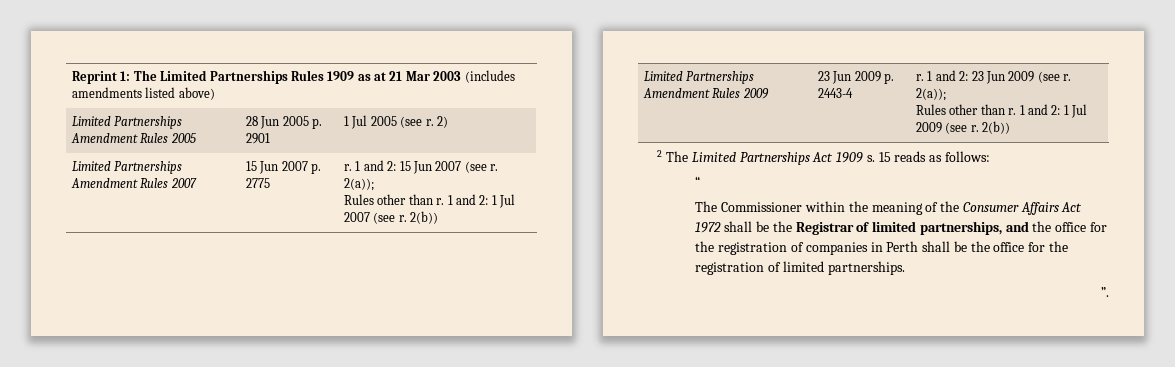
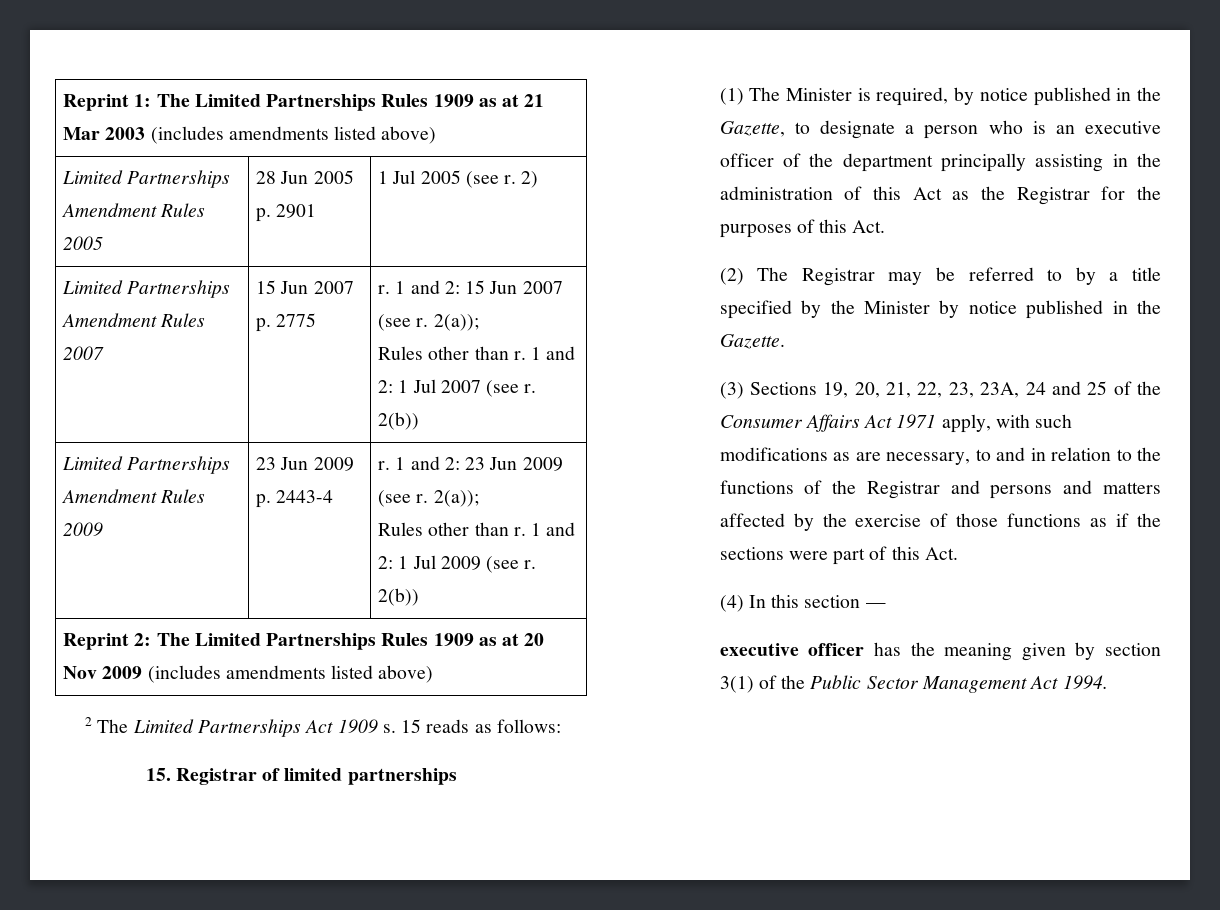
(1011, 127) none -> [62,633,545,650] [62,665,434,683] // Reprint 2: The Limited Partnerships Rules 1909 as at 20 Nov 2009 (includes amendments listed above)
[695,176,701,187] [695,201,923,215] “ // The Commissioner within the meaning -> [145,768,457,785] [719,87,1161,106] [719,120,1161,139] [719,153,1161,172] [719,186,1161,205] [719,219,886,238] [719,267,1161,286] [719,300,1161,319] [719,334,785,349] [719,381,1108,399] 15. Registrar of limited partnerships // (1) The Minister is required, by notice published in the Gazette, to designate a person who is an executive officer of the department principally assisting in the administration of this Act as the Registrar for the purposes of this Act. // (2) The Registrar may be referred to by a title specified by the Minister by notice published in the Gazette. // (3) Sections 19, 20, 21, 22, 23, 23A, 24 and 25
[695,221,1108,235] [695,241,1069,255] [695,261,905,275] [1101,287,1109,297] 1972 shall be the Registrar of limited partnerships, and the office for the registration of companies in Perth shall be the office for the registration of limited partnerships. // ”. -> [896,414,1073,433] [719,447,1161,465] [719,480,1161,499] [719,513,1161,531] [719,546,958,565] [719,594,886,612] [719,642,1161,661] [719,675,1108,693] 1971 apply, with such modifications as are necessary, to and in relation to the functions of the Registrar and persons and matters affected by the exercise of those functions as if the sections were part of this Act. // (4) In this section — // executive officer has the meaning given by section 3(1) of the Public Sector Management Act 1994.

